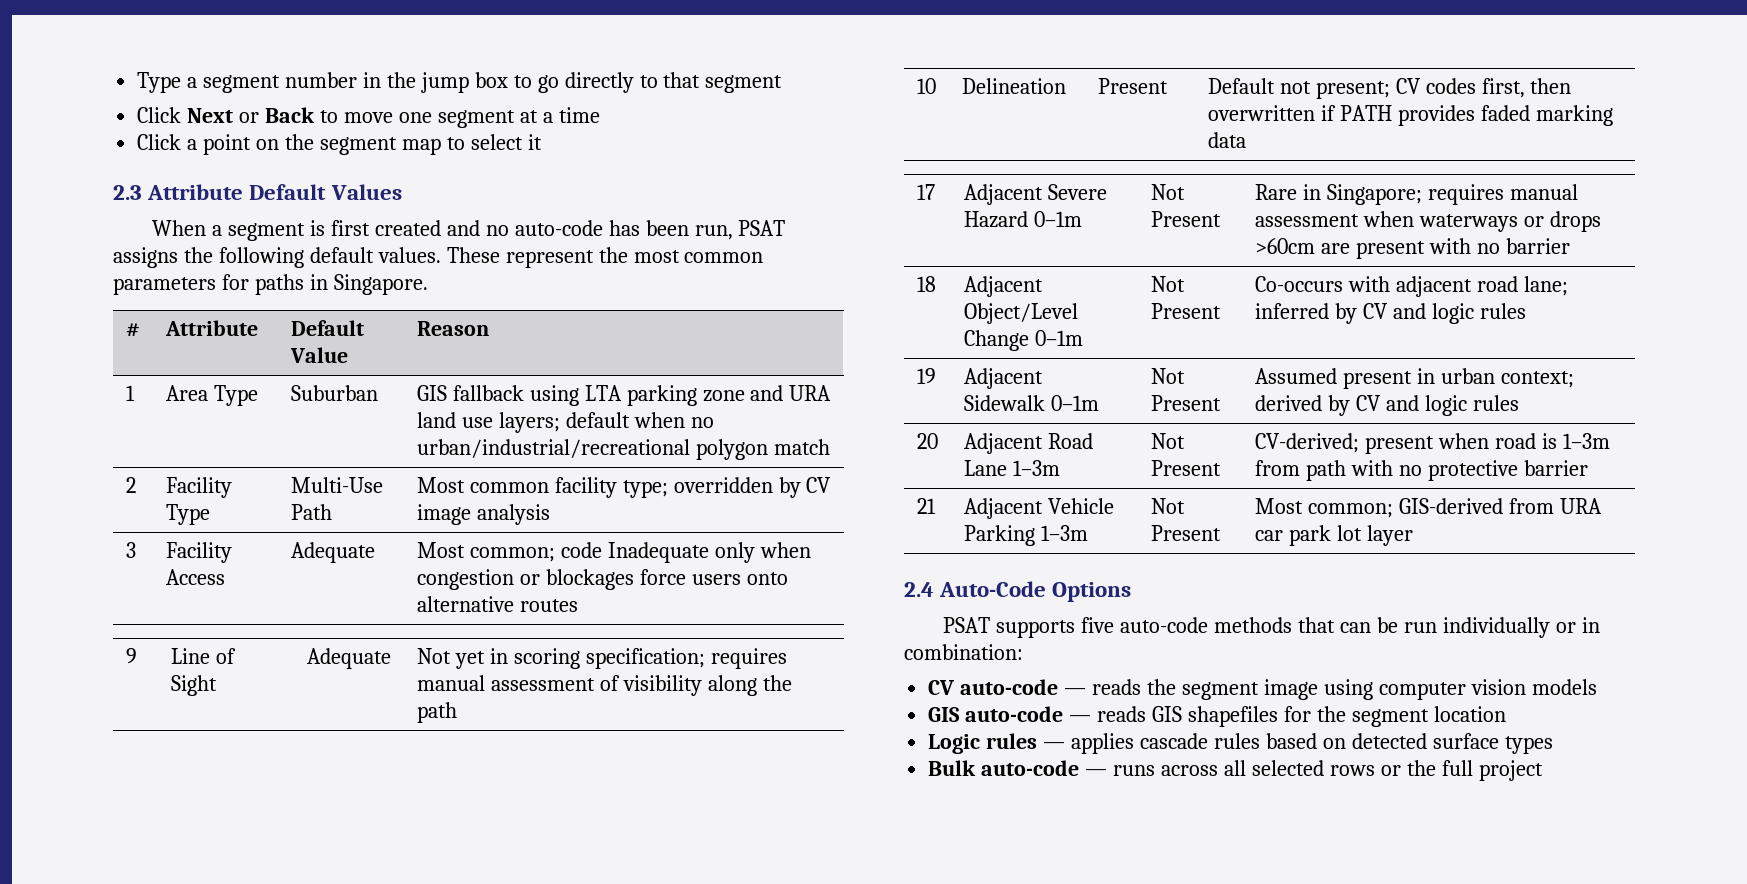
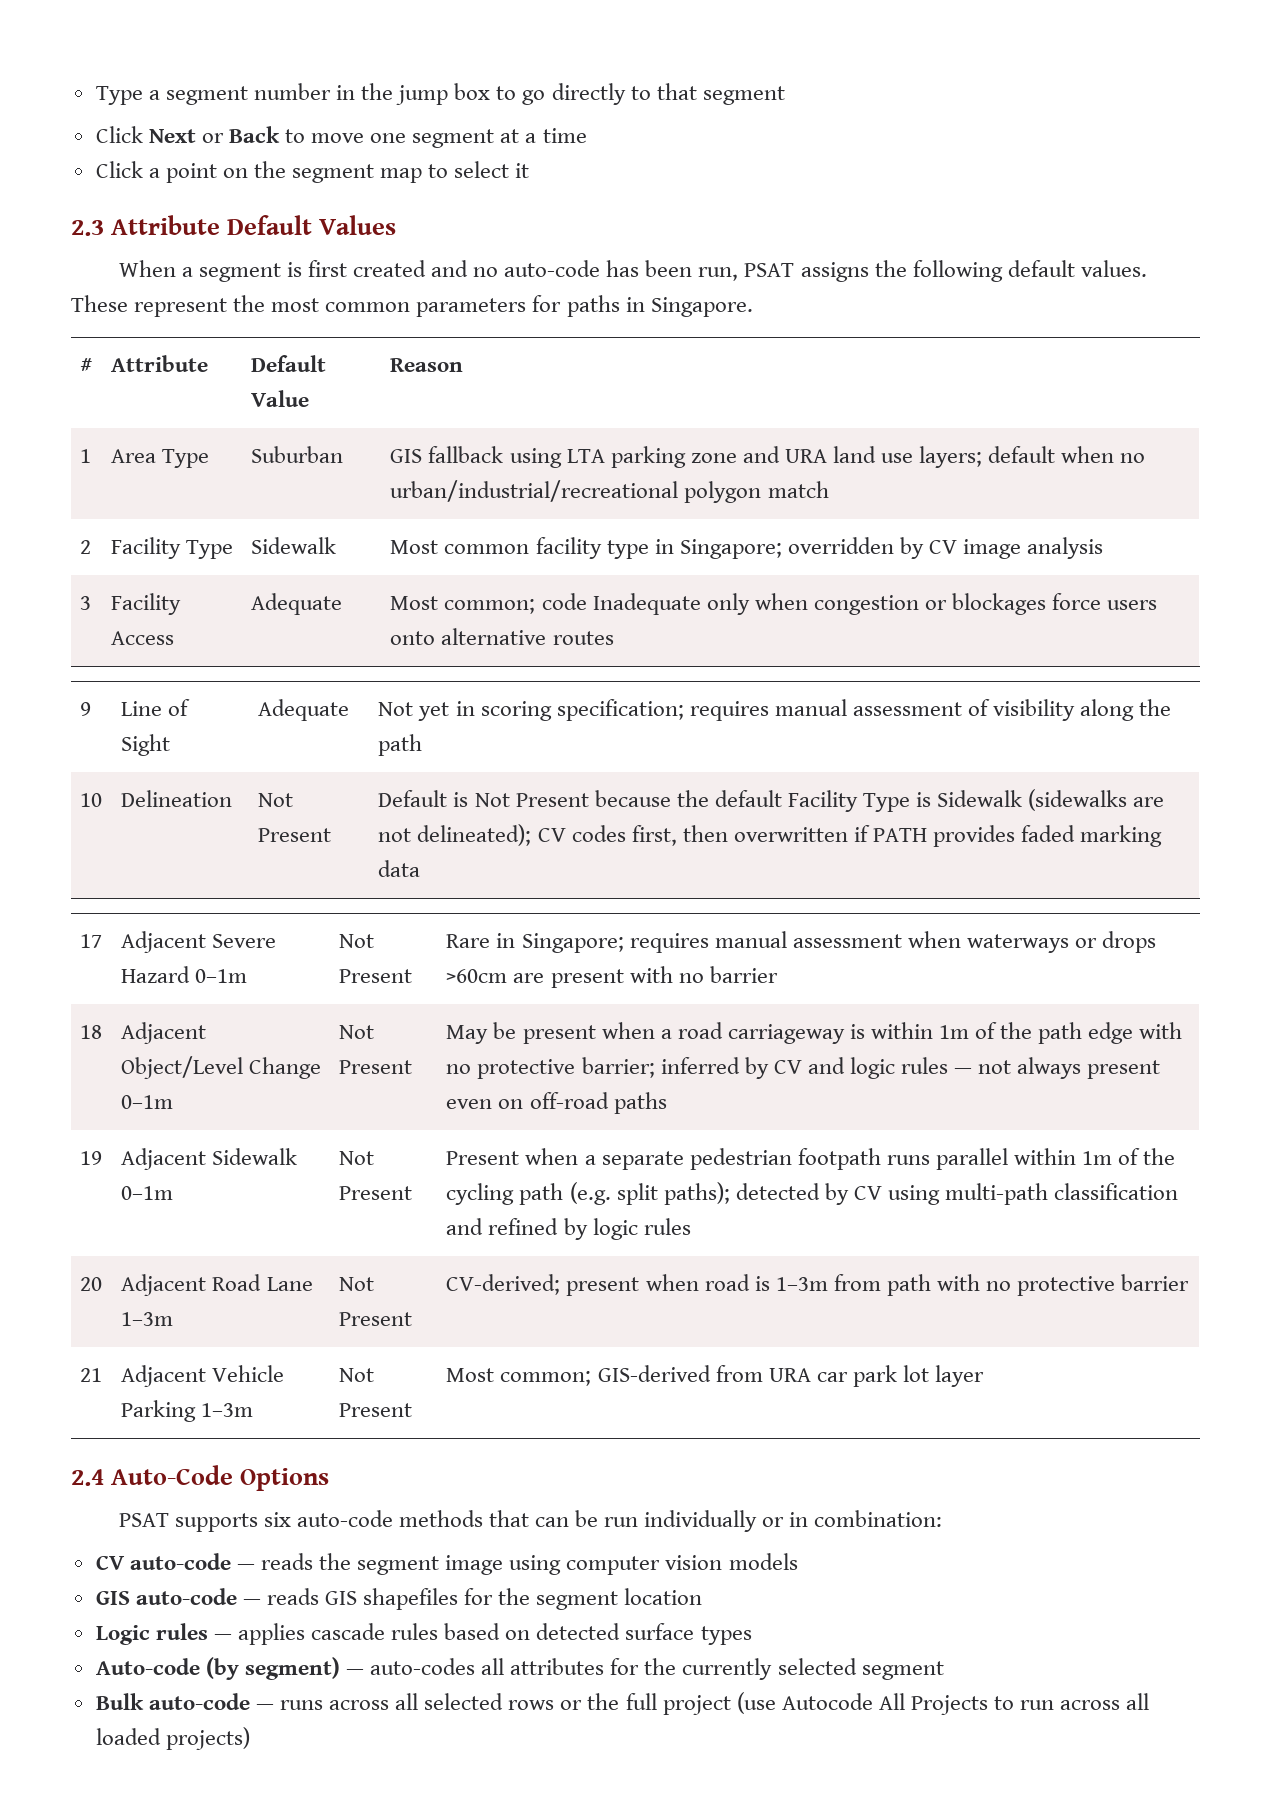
[290,477,383,493] [290,504,332,520] Multi-Use Path -> [251,537,337,554] Sidewalk
[622,480,668,498] type; -> [606,539,782,559] type in Singapore;
(1066, 86) none -> [258,793,294,807] Not
[1279,81,1390,99] not present; -> [453,789,1165,812] [378,824,532,846] is Not Present because the default Facility Type is Sidewalk (sidewalks are not delineated);
[1254,276,1568,297] Co-occurs with adjacent road lane; -> [446,1022,1183,1044] [446,1057,655,1079] May be present when a road carriageway is within 1m of the path edge with no protective barrier;
(1526, 311) none -> [954,1057,1161,1079] [446,1092,667,1114] — not always present even on off-road paths
[1254,368,1574,389] [1254,395,1419,416] Assumed present in urban context; derived by CV and -> [446,1148,1176,1170] [446,1182,1179,1205] [446,1218,588,1240] Present when a separate pedestrian footpath runs parallel within 1m of the cycling path (e.g. split paths); detected by CV using multi-path classification and refined by
[1081,617,1115,633] five -> [263,1512,291,1527] six
(1553, 745) none -> [95,1657,944,1680] // Auto-code (by segment) — auto-codes all attributes for the currently selected segment
(1543, 770) none -> [736,1692,1150,1715] [95,1727,250,1750] (use Autocode All Projects to run across all loaded projects)

